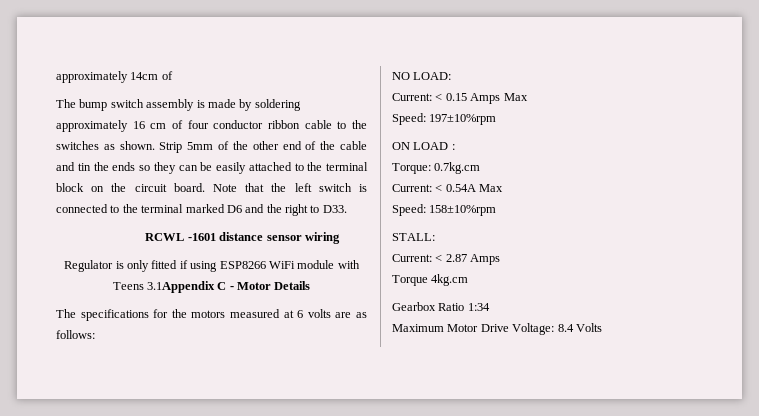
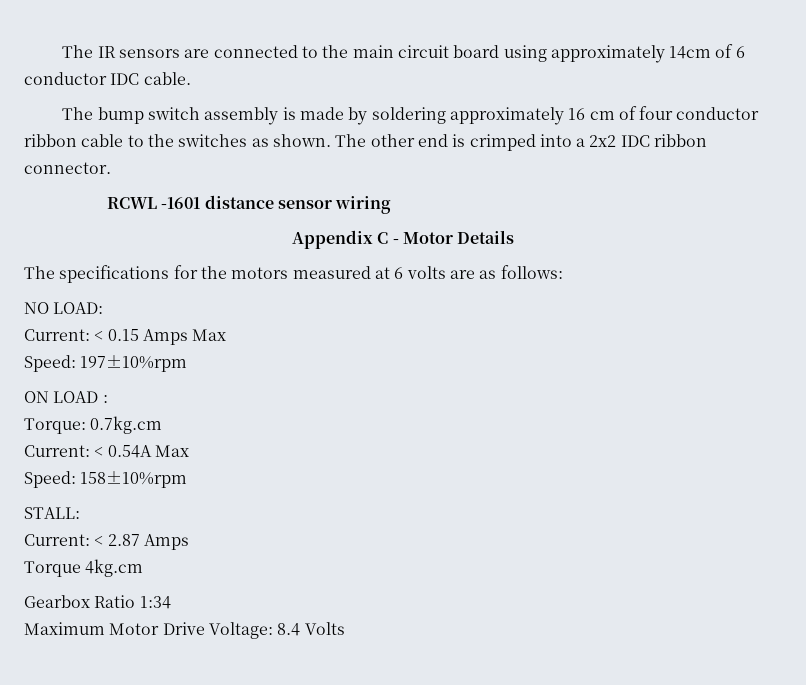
(56, 77) none -> [62,45,547,62] The IR sensors are connected to the main circuit board using
(173, 75) none -> [735,46,745,58] [24,72,191,85] 6 conductor IDC cable.
[159,141,367,153] [56,162,368,174] [56,183,367,192] [56,204,347,216] Strip 5mm of the other end of the cable and tin the ends so they can be easily attached to the terminal block on the circuit board. Note that the left switch is connected to the terminal marked D6 and the right to D33. -> [335,134,708,151] [24,162,111,174] The other end is crimped into a 2x2 IDC ribbon connector.
[64,260,360,272] [112,281,215,293] Regulator is only fitted if using ESP8266 WiFi module with Teens 3.1Appendix -> [291,230,373,249] Appendix

